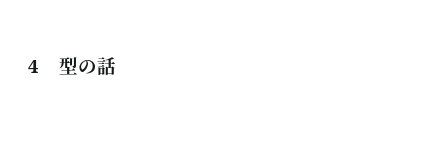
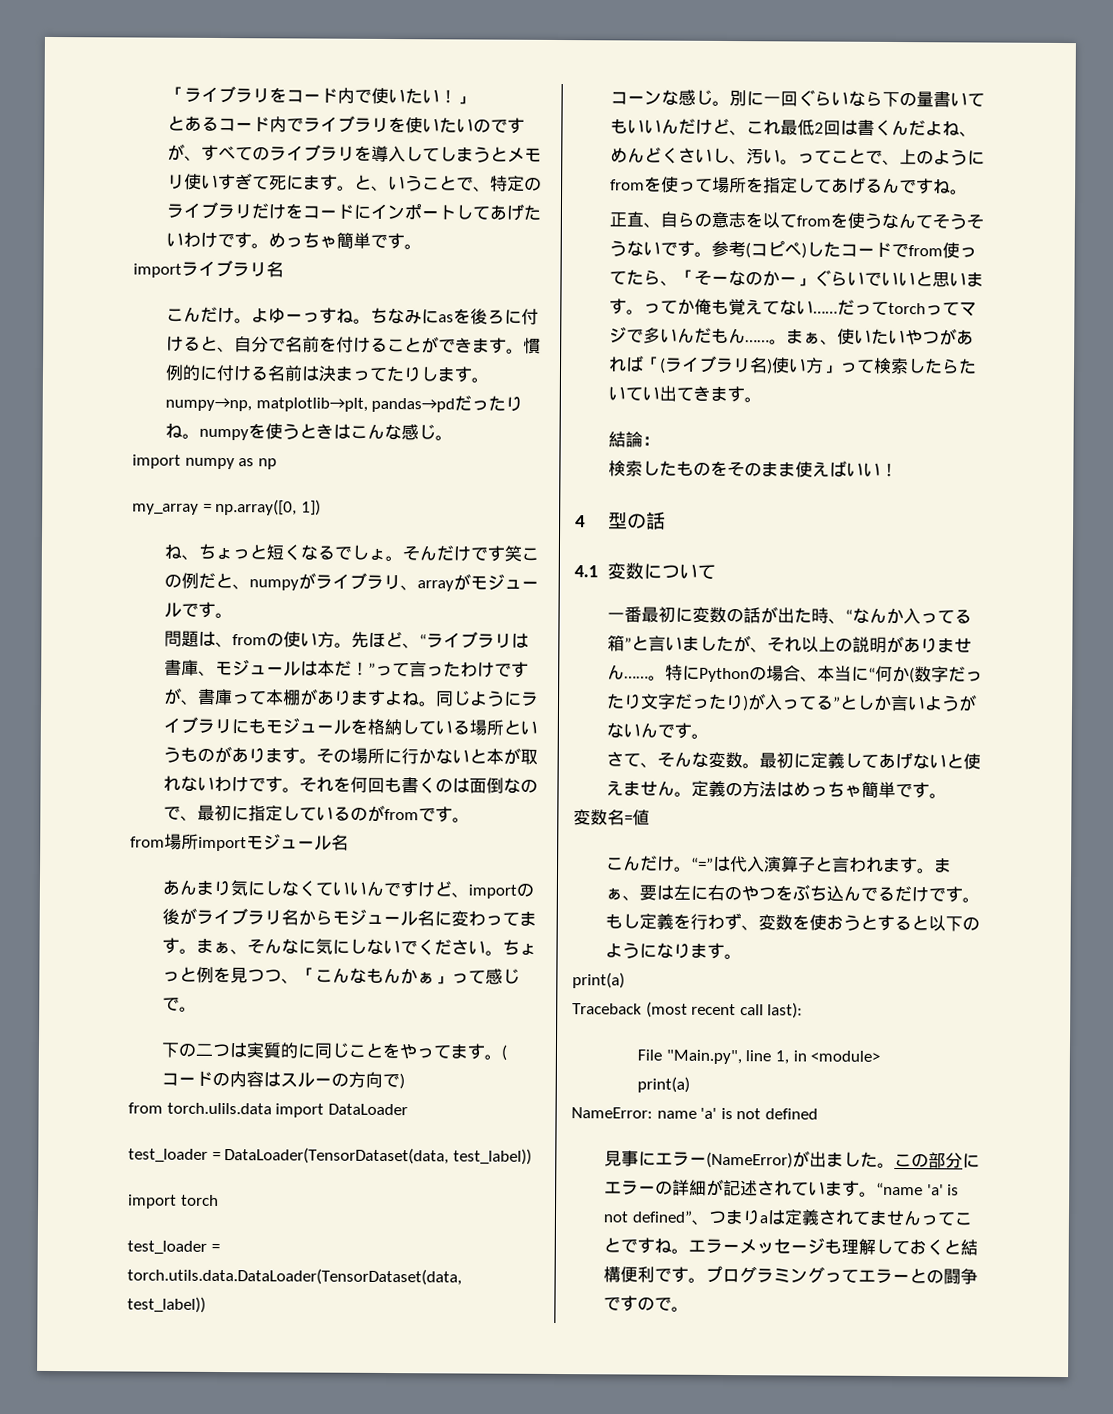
[28,57,117,75] 4型の話 -> [167,85,475,105] [167,115,526,134] [167,143,543,163] [167,173,543,192] [166,201,542,221] [166,231,423,250] [133,259,284,278] [166,306,540,325] [166,335,542,354] [165,364,490,383] [165,395,524,413] [165,422,454,441] [132,454,277,470] [132,498,321,516] [164,543,540,562] [164,572,540,592] [164,601,234,619] [164,630,530,649] [164,659,530,678] [164,687,540,707] [163,716,539,736] [163,745,539,765] [163,775,539,794] [163,804,471,823] [130,833,349,852] [162,879,535,899] [162,907,538,927] [162,937,538,956] [162,966,521,985] [162,996,198,1012] [161,1042,508,1061] [161,1070,406,1090] [128,1102,408,1118] [128,1147,532,1165] [128,1194,219,1209] [127,1240,220,1255] [127,1267,462,1286] [127,1296,206,1313] [610,89,986,108] [610,117,978,137] [610,146,986,166] [610,176,969,195] [609,211,985,230] [609,240,978,259] [609,269,985,288] [609,298,978,317] [609,326,975,346] [608,355,978,375] [608,385,763,403] [608,431,661,448] [608,460,899,478] [575,511,667,530] [574,562,717,580] [607,606,973,625] [607,635,973,654] [607,664,984,684] [606,693,978,712] [606,722,710,739] [606,751,982,770] [606,780,948,799] [573,809,650,826] [606,855,953,874] [605,884,981,903] [605,913,981,932] [605,942,743,960] [572,972,625,989] [572,1001,804,1019] [637,1049,881,1065] [637,1076,691,1093] [571,1107,818,1120] [604,1150,981,1169] [604,1178,960,1197] [603,1209,973,1226] [603,1237,979,1256] [603,1265,979,1285] [603,1295,690,1312] 「ライブラリをコード内で使いたい！」 // とあるコード内でライブラリを使いたいのですが、すべてのライブラリを導入してしまうとメモリ使いすぎて死にます。と、いうことで、特定のライブラリだけをコードにインポートしてあげたいわけです。めっちゃ簡単です。 // importライブラリ名 // こんだけ。よゆーっすね。ちなみにasを後ろに付けると、自分で名前を付けることができます。慣例的に付ける名前は決まってたりします。numpy→np, matplotlib→plt, pandas→pdだったりね。numpyを使うときはこんな感じ。 // import numpy as np // my_array = np.array([0, 1]) // ね、ちょっと短くなるでしょ。そんだけです笑この例だと、numpyがライブラリ、arrayがモジュールです。 // 問題は、fromの使い方。先ほど、“ライブラリは書庫、モジュールは本だ！”って言ったわけですが、書庫って本棚がありますよね。同じようにライブラリにもモジュールを格納している場所というものがあります。その場所に行かないと本が取れないわけです。それを何回も書くのは面倒なので、最初に指定しているのがfromです。 // from場所importモジュール名 // あんまり気にしなくていいんですけど、importの後がライブラリ名からモジュール名に変わってます。まぁ、そんなに気にしないでください。ちょっと例を見つつ、「こんなもんかぁ」って感じで。 // 下の二つは実質的に同じことをやってます。(コードの内容はスルーの方向で) // from torch.ulils.data import DataLoader // test_loader = DataLoader(TensorDataset(data, test_label)) // import torch // test_loader = torch.utils.data.DataLoader(TensorDataset(data, test_label)) // コーンな感じ。別に一回ぐらいなら下の量書いてもいいんだけど、これ最低2回は書くんだよね、めんどくさいし、汚い。ってことで、上のようにfromを使って場所を指定してあげるんですね。 // 正直、自らの意志を以てfromを使うなんてそうそうないです。参考(コピペ)したコードでfrom使ってたら、「そーなのかー」ぐらいでいいと思います。ってか俺も覚えてない……だってtorchってマジで多いんだもん……。まぁ、使いたいやつがあれば「(ライブラリ名)使い方」って検索したらたいてい出てきます。 // 結論： // 検索したものをそのまま使えばいい！ // 4型の話 // 4.1変数について // 一番最初に変数の話が出た時、“なんか入ってる箱”と言いましたが、それ以上の説明がありません……。特にPythonの場合、本当に“何か(数字だったり文字だったり)が入ってる”としか言いようがないんです。 // さて、そんな変数。最初に定義してあげないと使えません。定義の方法はめっちゃ簡単です。 // 変数名=値 // こんだけ。“=”は代入演算子と言われます。まぁ、要は左に右のやつをぶち込んでるだけです。もし定義を行わず、変数を使おうとすると以下のようになります。 // print(a) // Traceback (most recent call last): // File "Main.py", line 1, in <module> // print(a) // NameError: name 'a' is not defined // 見事にエラー(NameError)が出ました。この部分にエラーの詳細が記述されています。“name 'a' is not defined”、つまりaは定義されてませんってことですね。エラーメッセージも理解しておくと結構便利です。プログラミングってエラーとの闘争ですので。

